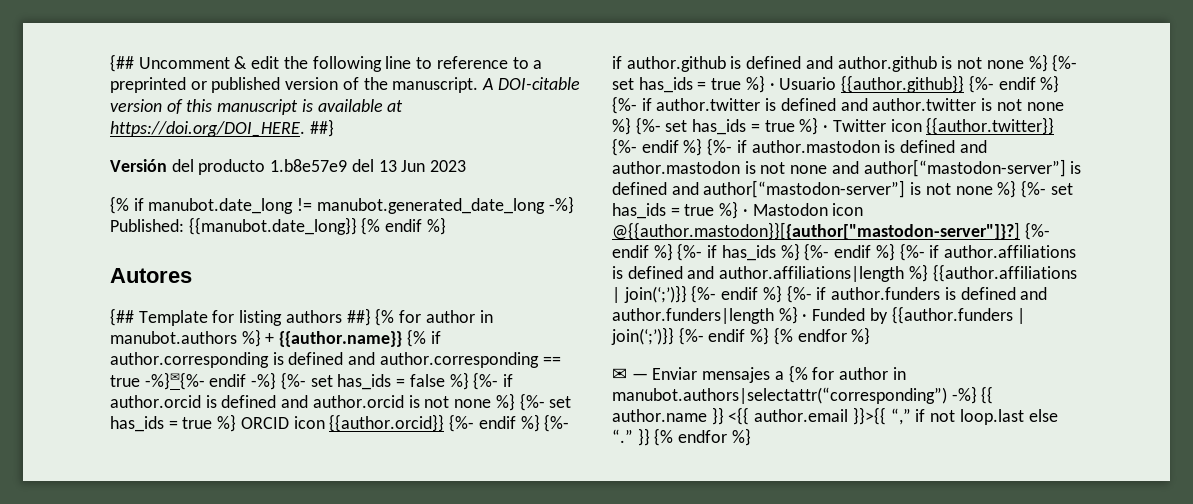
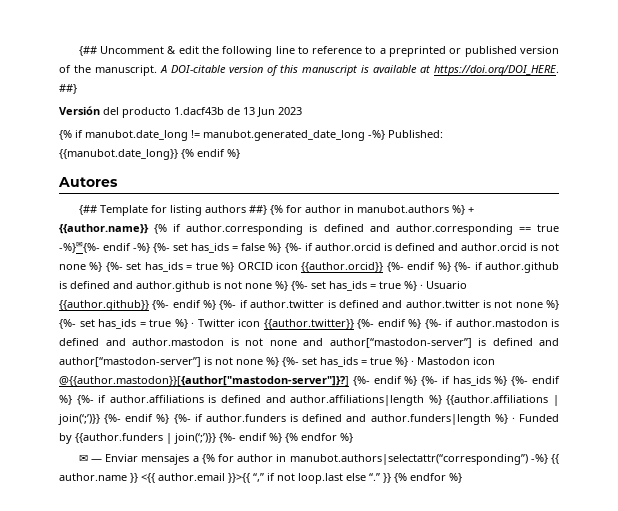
[270,159,374,172] 1.b8e57e9 del -> [174,107,240,115] 1.dacf43b de

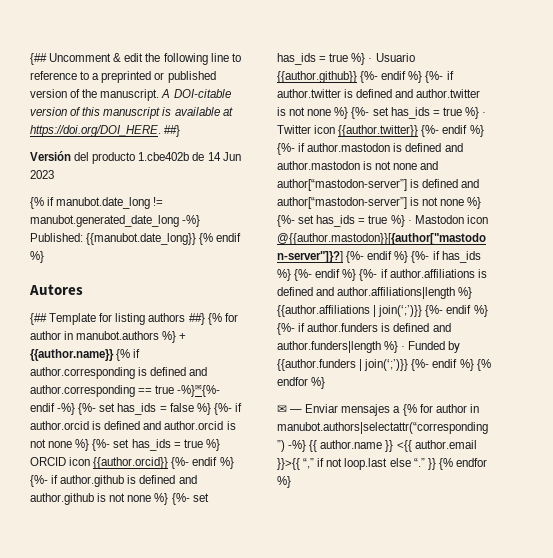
[174,107,255,115] 1.dacf43b de 13 -> [138,152,221,161] 1.cbe402b de 14

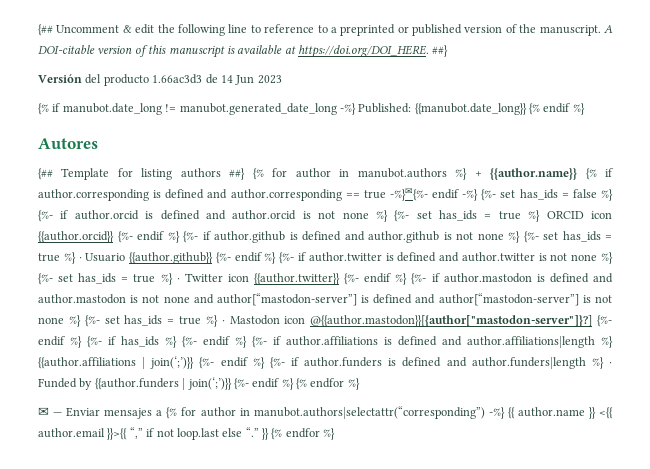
[138,152,190,161] 1.cbe402b -> [152,74,203,84] 1.66ac3d3

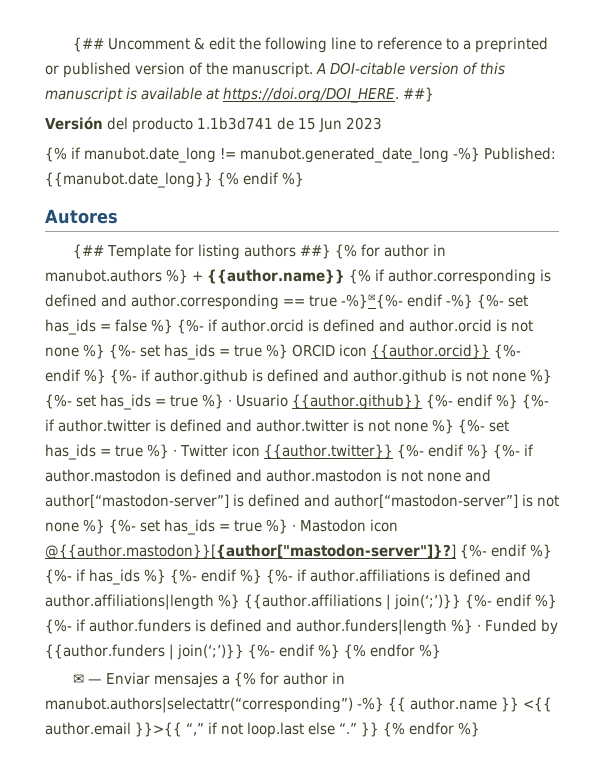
[152,74,233,84] 1.66ac3d3 de 14 -> [197,117,316,130] 1.1b3d741 de 15

